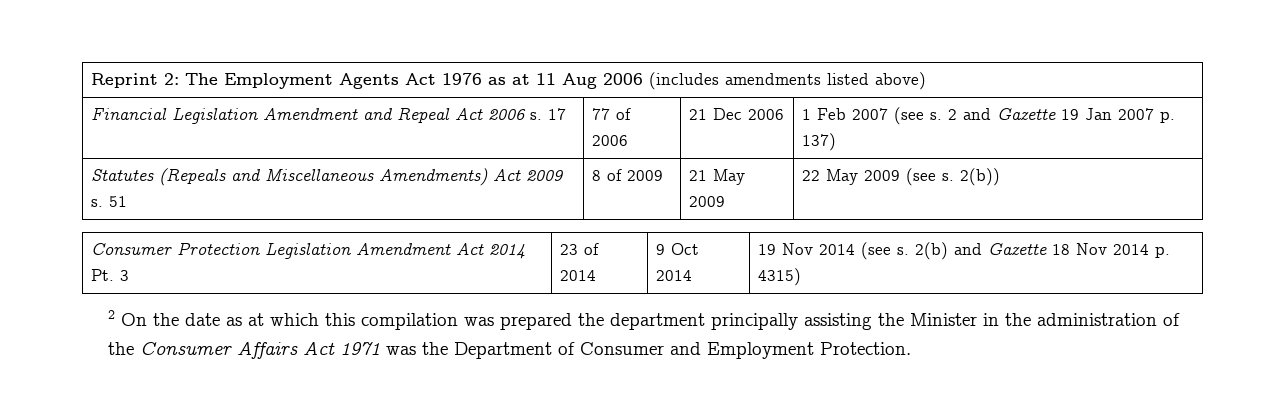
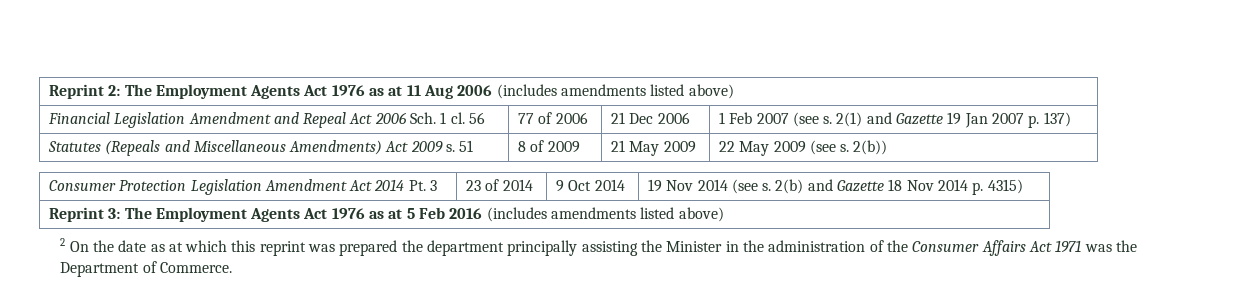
[530,108,567,120] s. 17 -> [410,112,486,124] Sch. 1 cl. 56
[948,109,958,120] 2 -> [836,112,863,127] 2(1)
(802, 277) none -> [48,207,724,222] // Reprint 3: The Employment Agents Act 1976 as at 5 Feb 2016 (includes amendments listed above)
[361,313,459,330] compilation -> [259,241,306,256] reprint
[580,342,912,359] Consumer and Employment Protection. -> [159,262,232,273] Commerce.

